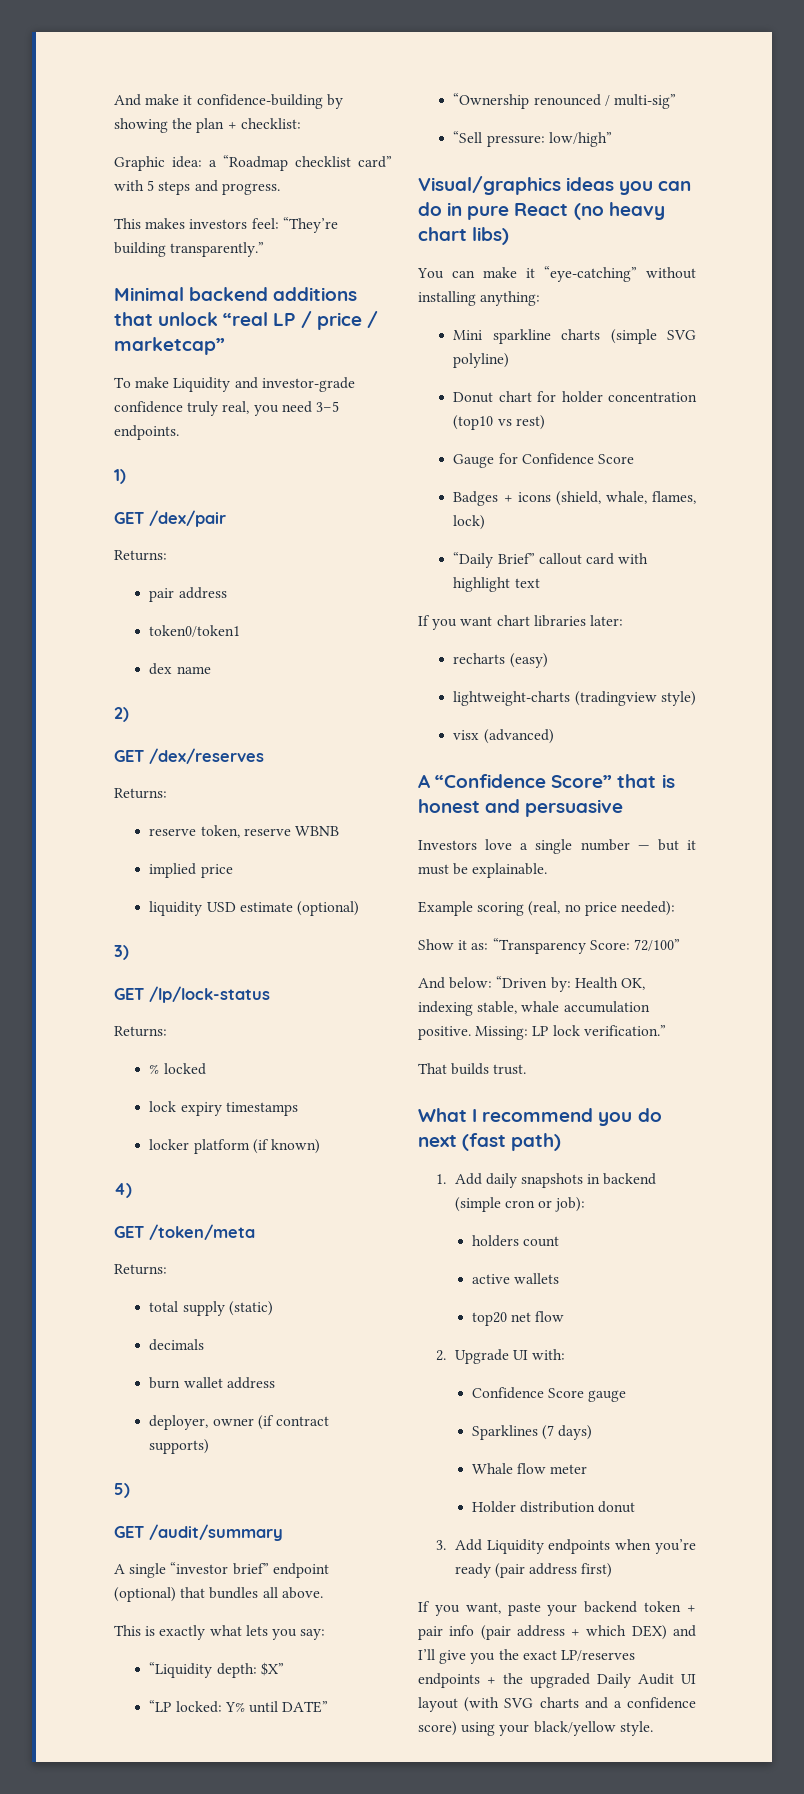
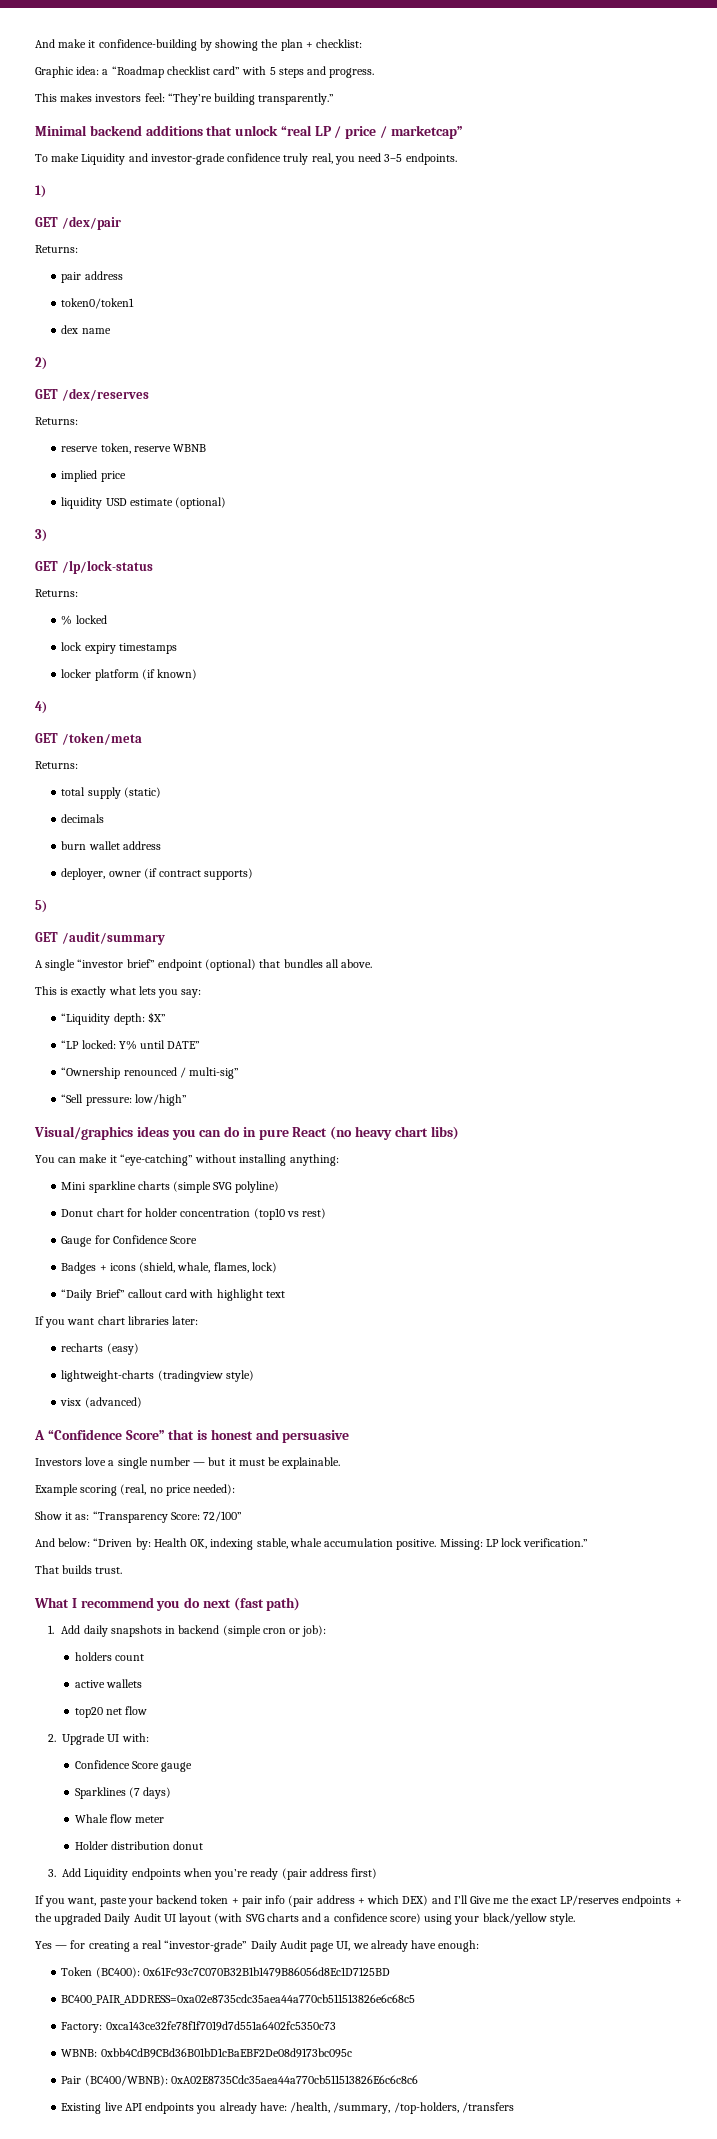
[439,1650,496,1664] give you -> [470,1896,510,1904] Give me
(653, 1728) none -> [35,1940,480,1952] [61,1967,390,1978] [61,1994,416,2005] [61,2021,336,2033] [61,2048,352,2058] [61,2075,418,2086] [61,2102,514,2114] // Yes — for creating a real “investor-grade” Daily Audit page UI, we already have enough: // Token (BC400): 0x61Fc93c7C070B32B1b1479B86056d8Ec1D7125BD // BC400_PAIR_ADDRESS=0xa02e8735cdc35aea44a770cb511513826e6c68c5 // Factory: 0xca143ce32fe78f1f7019d7d551a6402fc5350c73 // WBNB: 0xbb4CdB9CBd36B01bD1cBaEBF2De08d9173bc095c // Pair (BC400/WBNB): 0xA02E8735Cdc35aea44a770cb511513826E6c6c8c6 // Existing live API endpoints you already have: /health, /summary, /top-holders, /transfers

